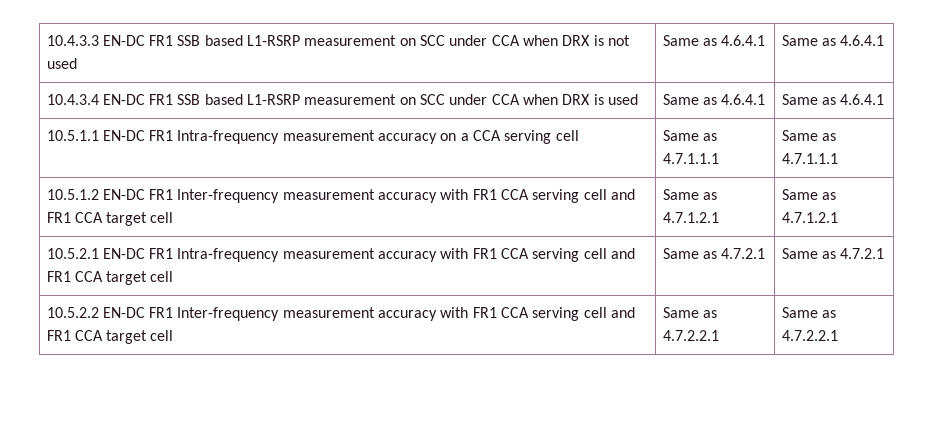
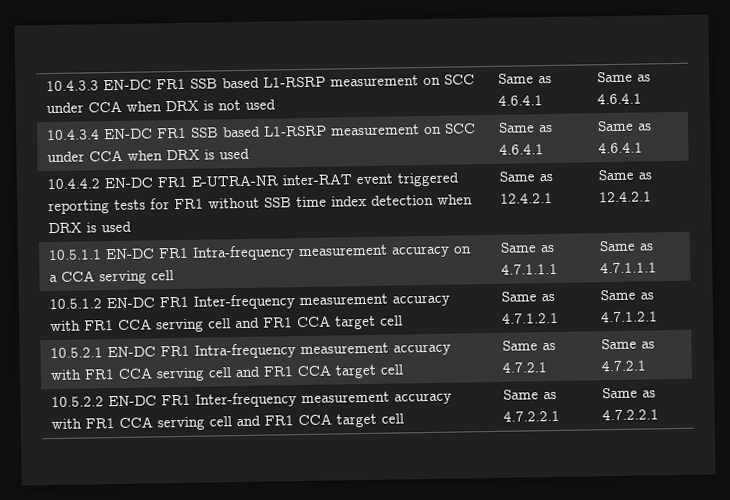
(885, 99) none -> [47,172,460,190] [48,194,474,215] [48,221,133,234] [499,171,554,182] [500,192,554,204] [598,169,653,181] [599,191,653,203] // 10.4.4.2 EN-DC FR1 E-UTRA-NR inter-RAT event triggered reporting tests for FR1 without SSB time index detection when DRX is used | Same as 12.4.2.1 | Same as 12.4.2.1

